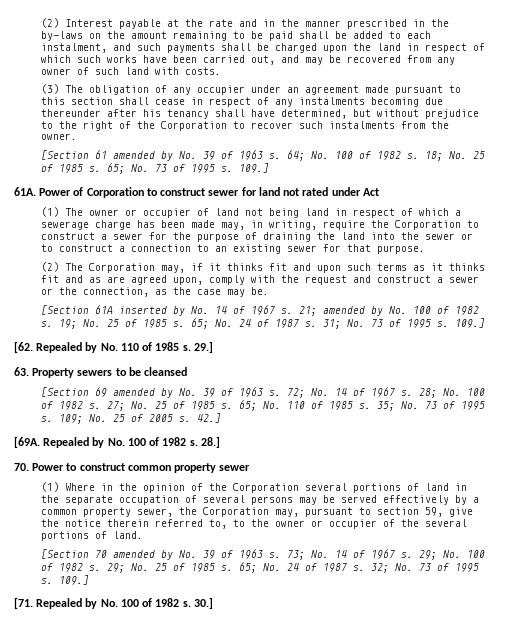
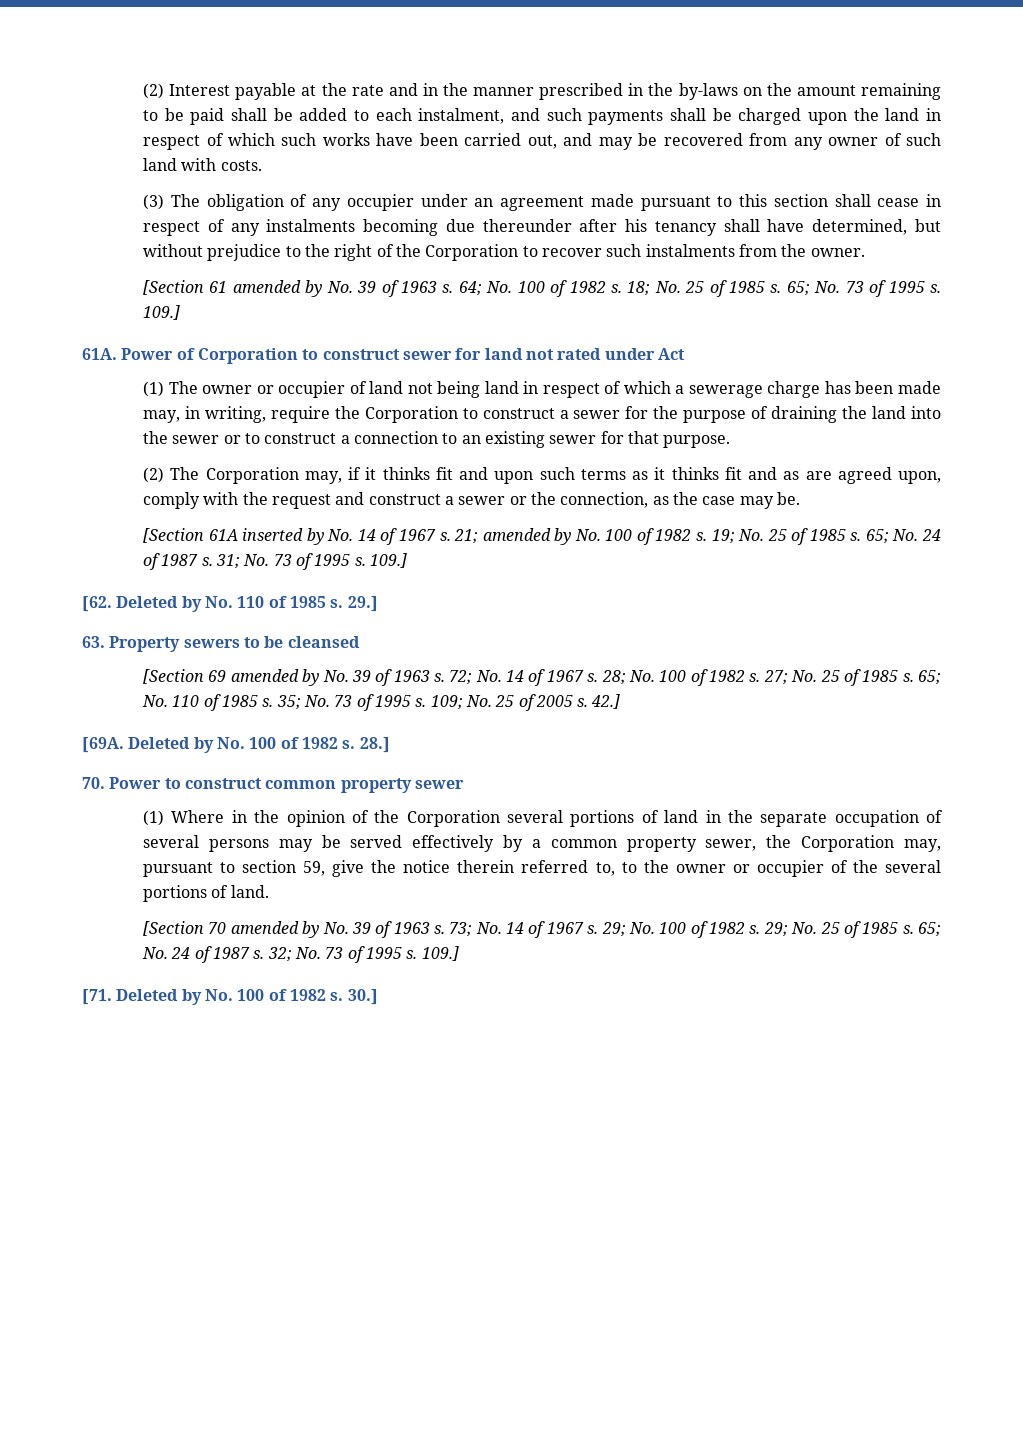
[36,342,83,353] Repealed -> [116,596,179,608] Deleted
[43,437,90,448] Repealed -> [128,737,191,749] Deleted
[36,598,83,609] Repealed -> [116,989,179,1001] Deleted

